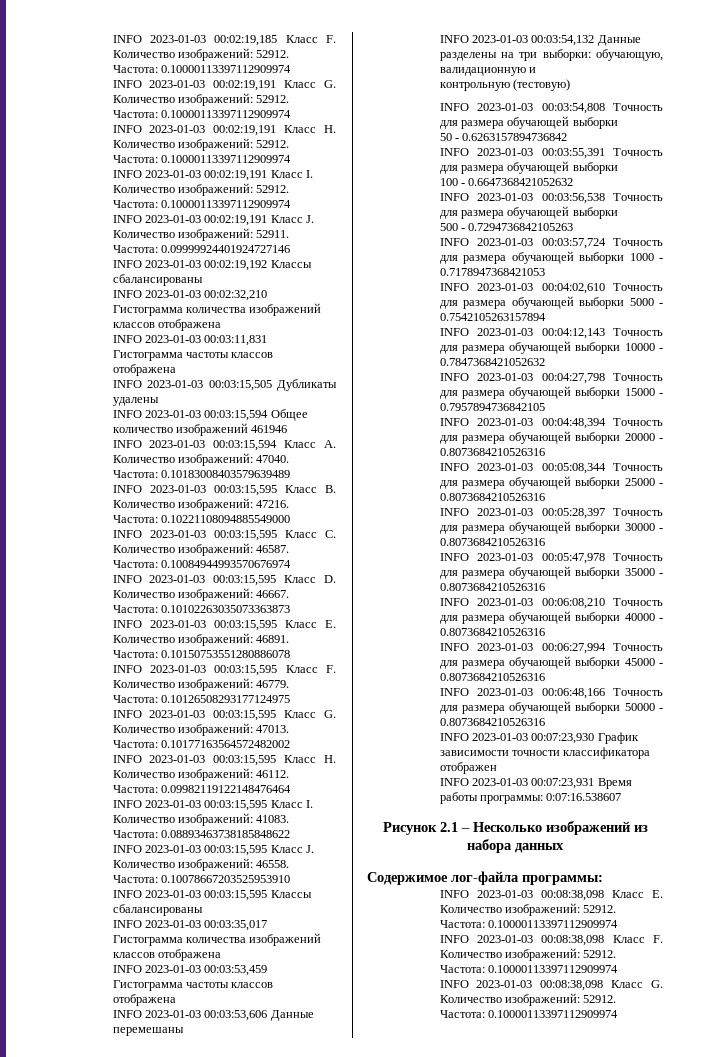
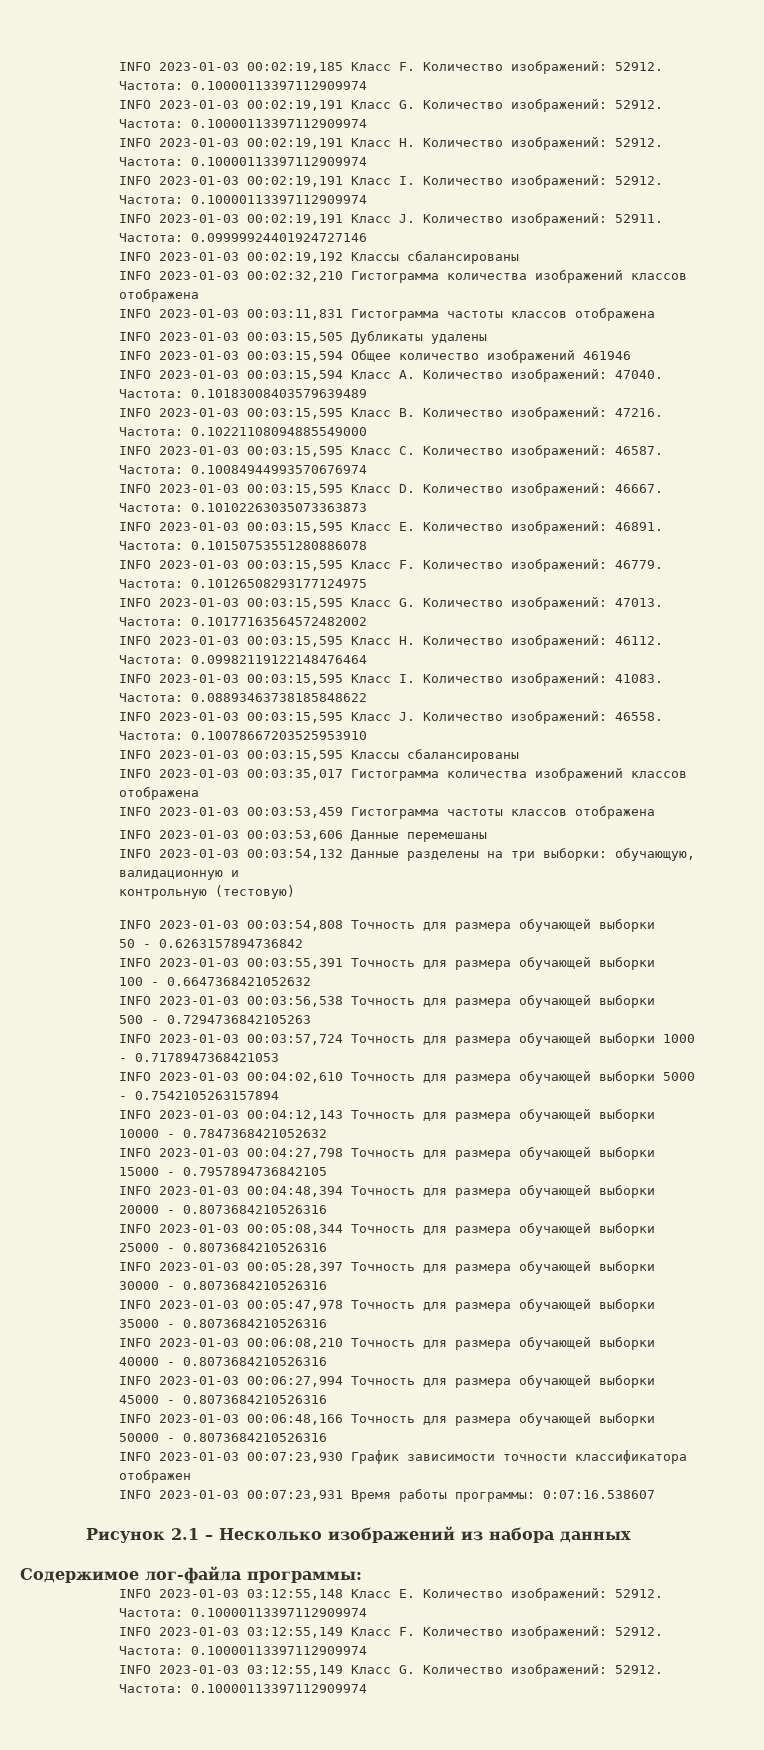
[540,890,604,901] 00:08:38,098 -> [247,1589,344,1600] 03:12:55,148
[541,935,663,946] [439,948,617,961] [439,965,618,973] [439,980,604,991] 00:08:38,098 Класс F. Количество изображений: 52912. Частота: 0.10000113397112909974 // INFO 2023-01-03 00:08:38,098 -> [247,1626,664,1639] [119,1646,368,1655] [119,1665,344,1676] 03:12:55,149 Класс F. Количество изображений: 52912. Частота: 0.10000113397112909974 // INFO 2023-01-03 03:12:55,149

